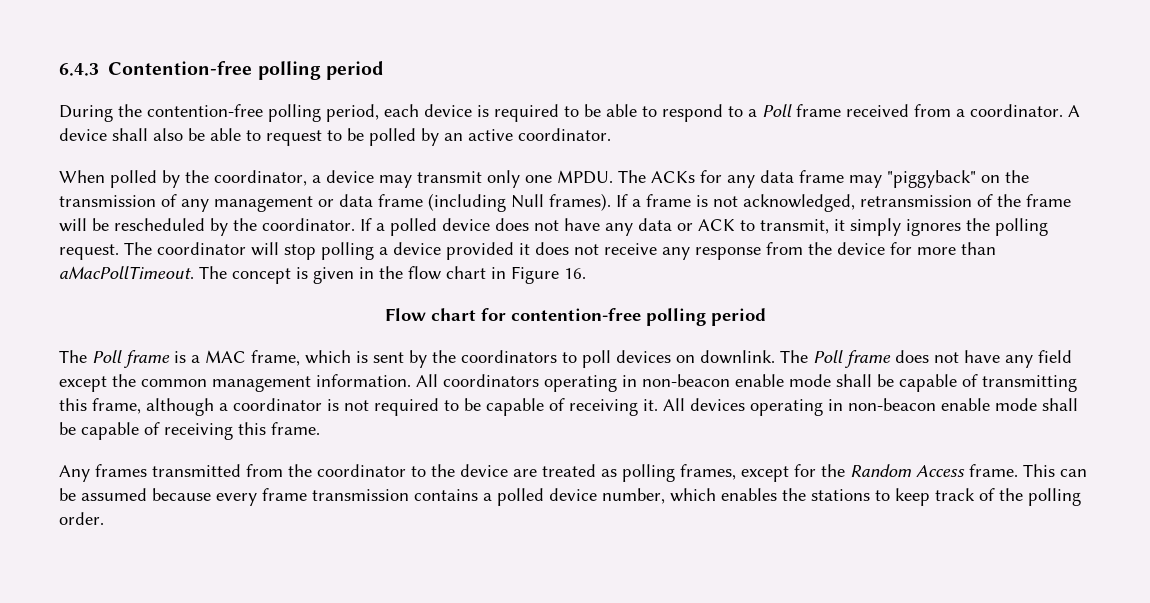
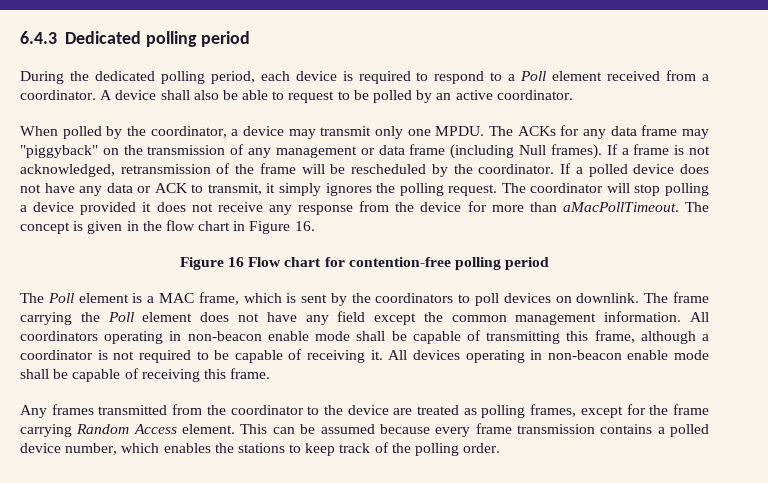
[108,61,253,75] Contention-free -> [64,31,141,44] Dedicated
[147,104,263,117] contention-free -> [94,71,155,81] dedicated
[584,104,657,117] be able to -> (429, 76) none
[796,104,841,117] frame -> [552,71,603,81] element
(586, 273) none -> [179,257,245,270] Figure 16
[123,350,170,368] frame -> [78,293,129,303] element
[813,350,891,368] Poll frame -> [672,292,709,303] [20,312,193,325] frame carrying the Poll element
(845, 470) none -> [673,404,709,415] [20,424,72,437] frame carrying
[969,464,1018,477] frame. -> [182,424,236,434] element.

